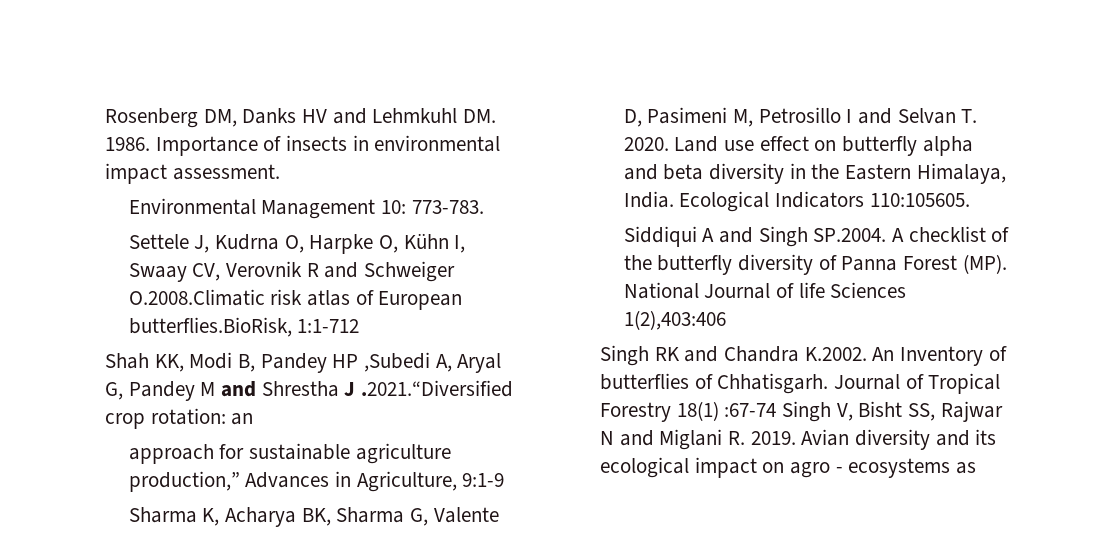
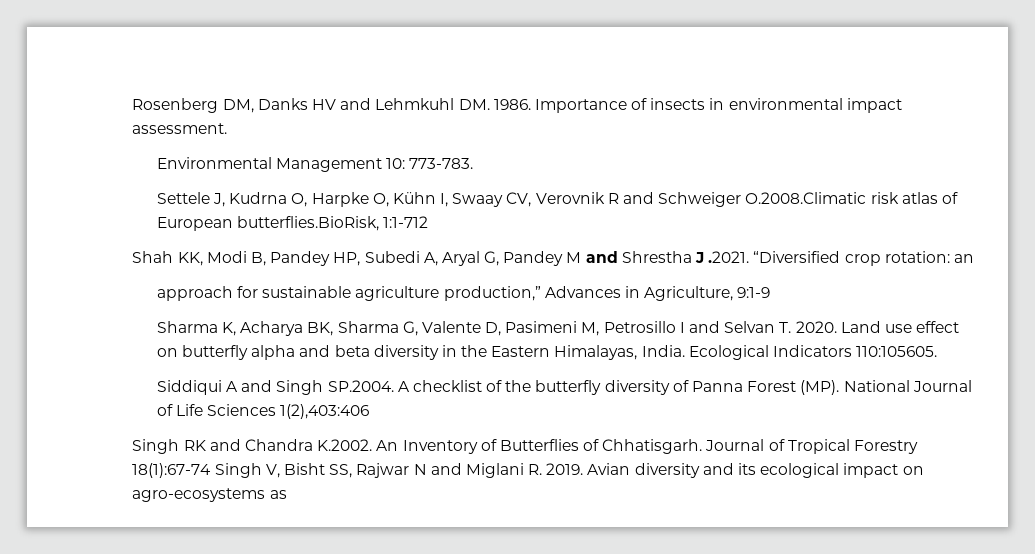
[332,352,430,372] HP ,Subedi -> [333,251,420,266] HP, Subedi
[360,380,513,397] .2021.“Diversified -> [708,251,841,263] .2021. “Diversified
[916,163,1006,184] Himalaya, -> [554,345,638,360] Himalayas,
[798,282,825,298] life -> [175,404,203,416] Life
[599,373,689,390] butterflies -> [499,439,579,451] Butterflies
[676,401,777,421] 18(1) :67-74 -> [132,463,212,478] 18(1):67-74
[789,458,951,478] agro - ecosystems -> [132,488,266,502] agro-ecosystems

